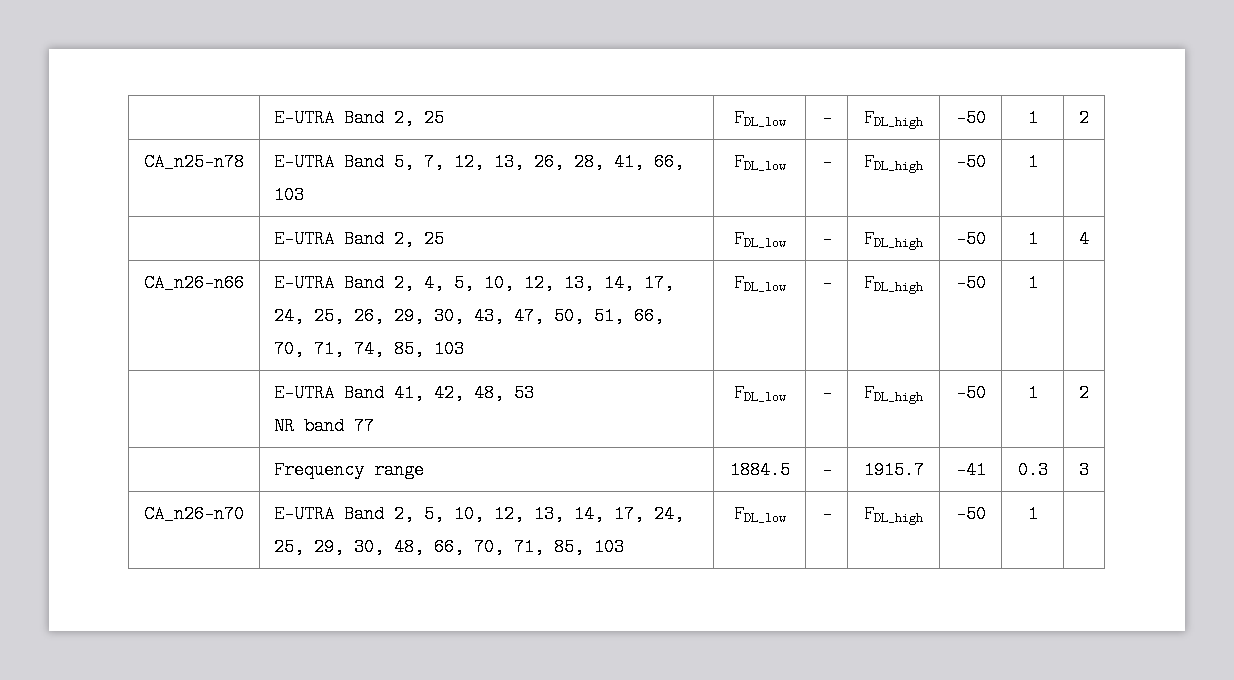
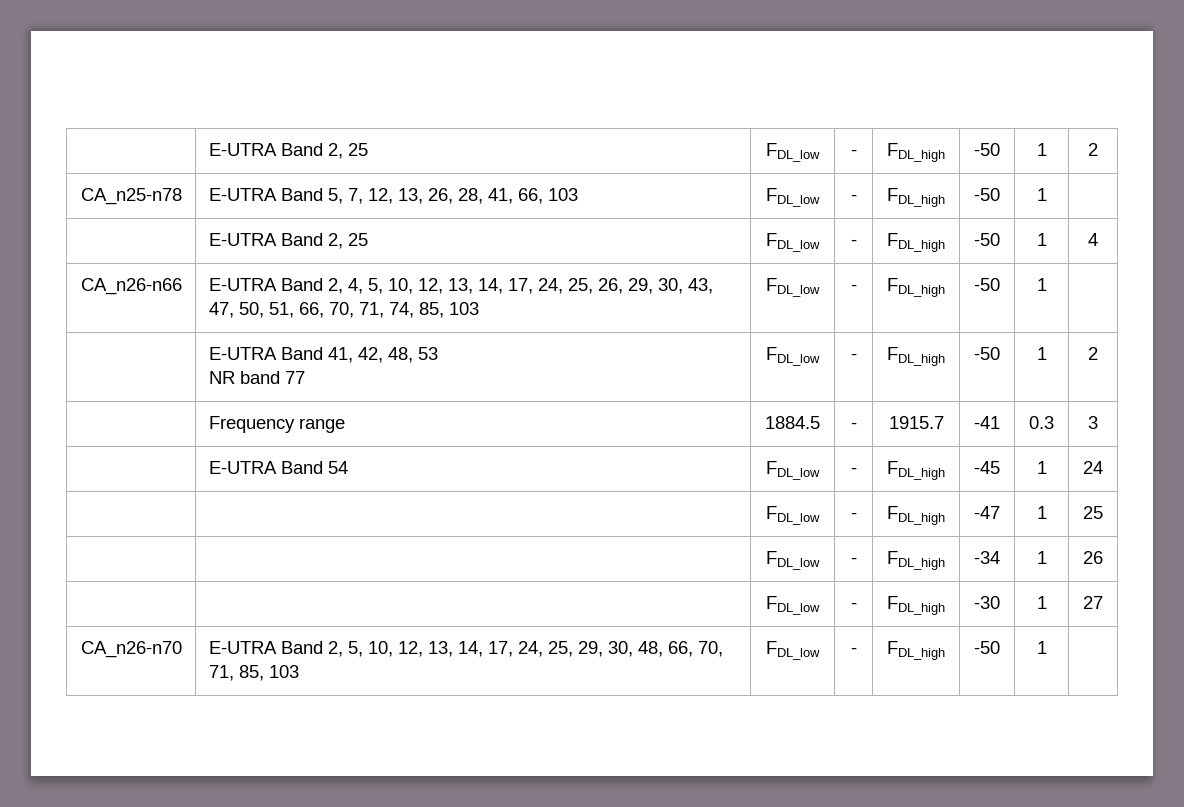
(1089, 470) none -> [208,461,348,474] [766,461,820,480] [850,467,857,474] [887,461,945,480] [974,461,1000,474] [1036,461,1047,474] [1083,461,1103,474] [766,506,820,525] [850,512,857,519] [887,506,945,525] [974,506,1000,519] [1036,506,1047,519] [1083,506,1103,519] [766,551,820,570] [850,557,857,564] [887,551,945,570] [974,551,1000,564] [1036,551,1047,564] [1083,551,1103,564] [766,596,820,615] [850,602,857,609] [887,596,945,615] [974,596,1000,609] [1036,596,1047,609] [1083,596,1103,609] // | E-UTRA Band 54 | FDL_low | - | FDL_high | -45 | 1 | 24 // | | FDL_low | - | FDL_high | -47 | 1 | 25 // | | FDL_low | - | FDL_high | -34 | 1 | 26 // | | FDL_low | - | FDL_high | -30 | 1 | 27

